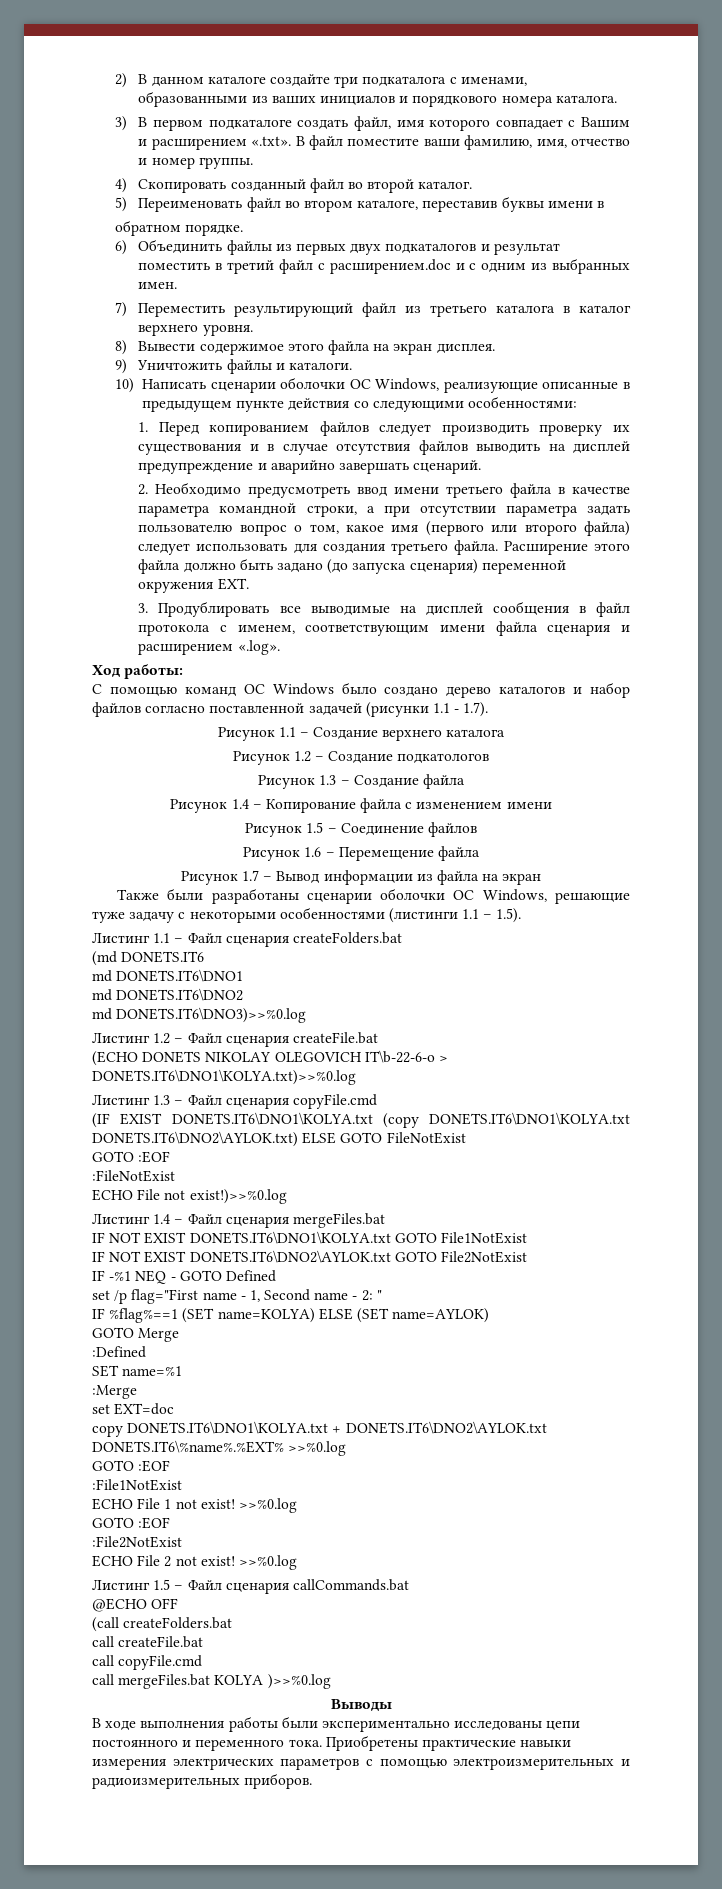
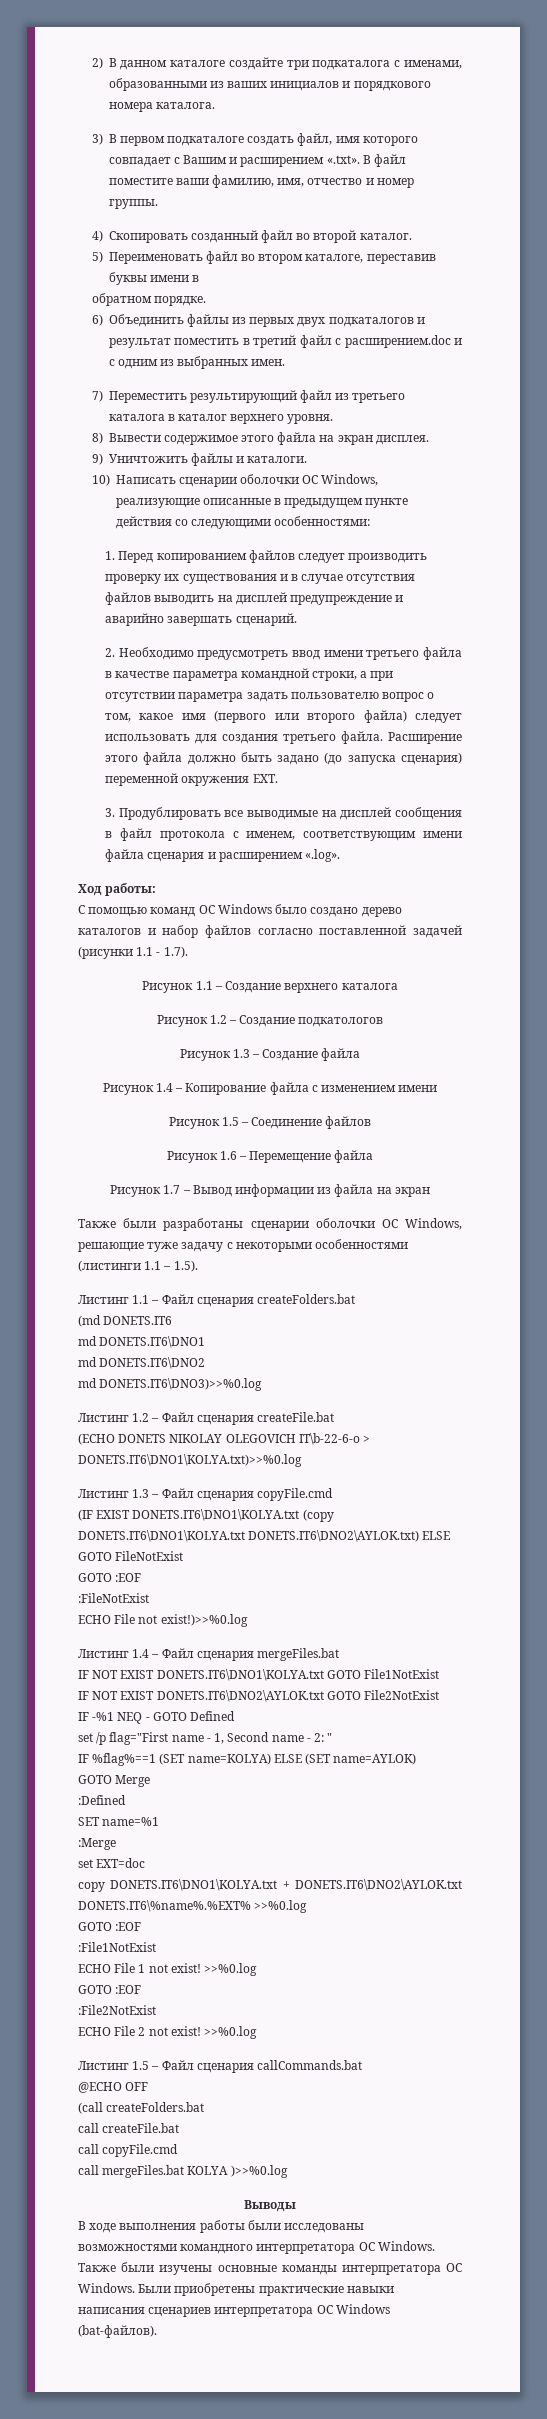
[321,1720,581,1732] [92,1735,572,1751] [92,1758,630,1770] [92,1773,313,1789] экспериментально исследованы цепи постоянного и переменного тока. Приобретены практические навыки измерения электрических параметров с помощью электроизмерительных и радиоизмерительных приборов. -> [284,2223,365,2233] [78,2241,435,2254] [78,2262,462,2275] [78,2283,394,2296] [78,2304,390,2317] [78,2325,157,2338] исследованы возможностями командного интерпретатора ОС Windows. Также были изучены основные команды интерпретатора ОС Windows. Были приобретены практические навыки написания сценариев интерпретатора ОС Windows (bat-файлов).

